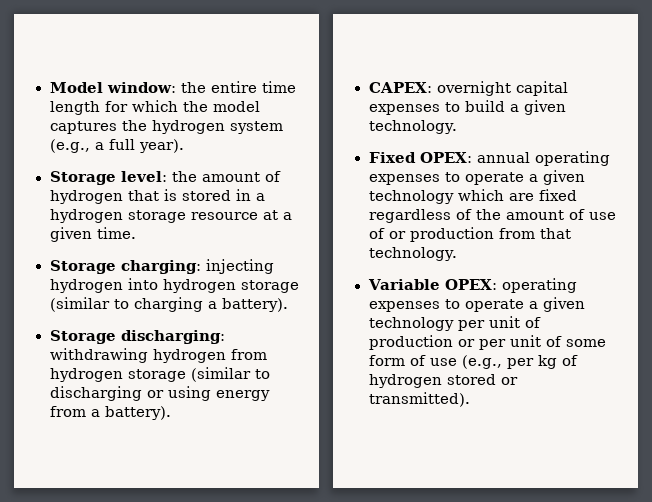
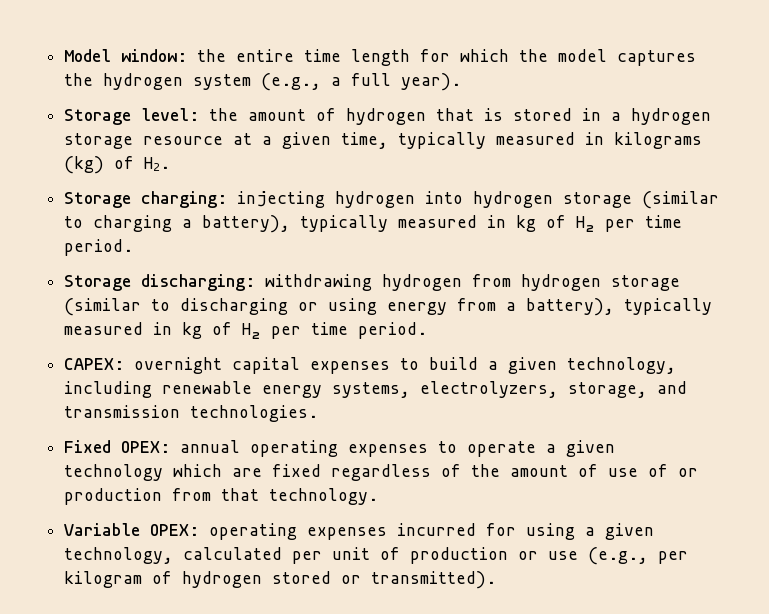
[96,227,136,239] time. -> [341,132,703,149] [64,156,171,174] time, typically measured in kilograms (kg) of H2.
[221,298,288,312] battery). -> [202,215,683,233] [64,239,134,256] battery), typically measured in kg of H₂ per time period.
[104,406,171,420] battery). -> [526,298,713,316] [64,322,428,339] battery), typically measured in kg of H₂ per time period.
[368,120,458,134] technology. -> [567,357,677,374] [64,381,688,398] [64,405,319,422] technology, including renewable energy systems, electrolyzers, storage, and transmission technologies.
[444,297,585,312] [368,317,454,331] to operate a given technology -> [397,523,655,540] [64,547,283,564] incurred for using a given technology, calculated
[478,335,606,350] [368,355,426,366] per unit of some form of -> (539, 555) none
[537,355,557,369] kg -> [64,571,143,588] kilogram

